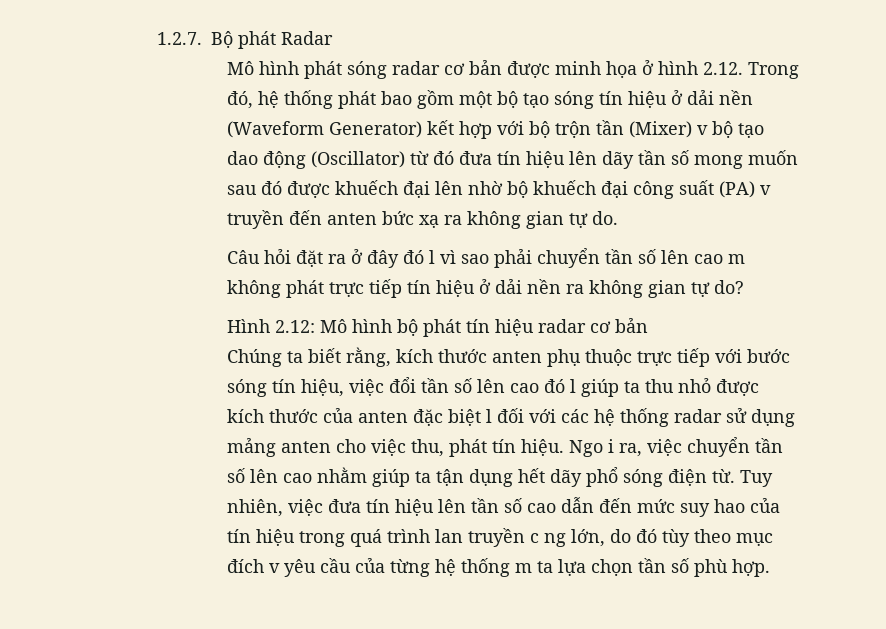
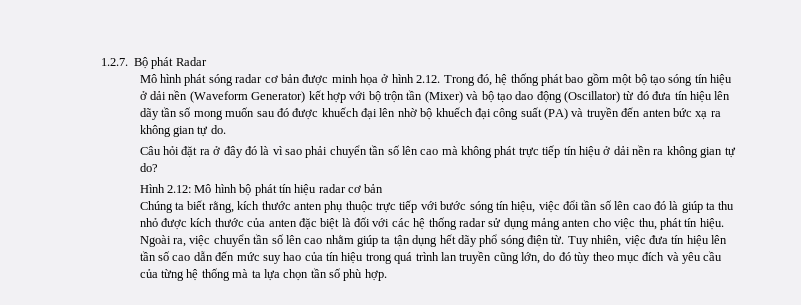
[697,125,709,135] v -> [466,91,479,100] và
[760,185,772,195] v -> [571,108,584,117] và
[429,250,436,264] l -> [260,146,270,155] là
[728,254,746,264] m -> [441,146,458,155] mà
[570,379,577,393] l -> [669,201,679,210] là
[486,409,493,423] l -> [341,218,351,227] là
[569,439,615,457] Ngo i -> [139,235,171,247] Ngoài
[530,533,567,547] c ng -> [493,252,519,264] cũng
[269,563,281,573] v -> [666,252,679,261] và
[515,563,533,573] m -> [232,269,249,278] mà

